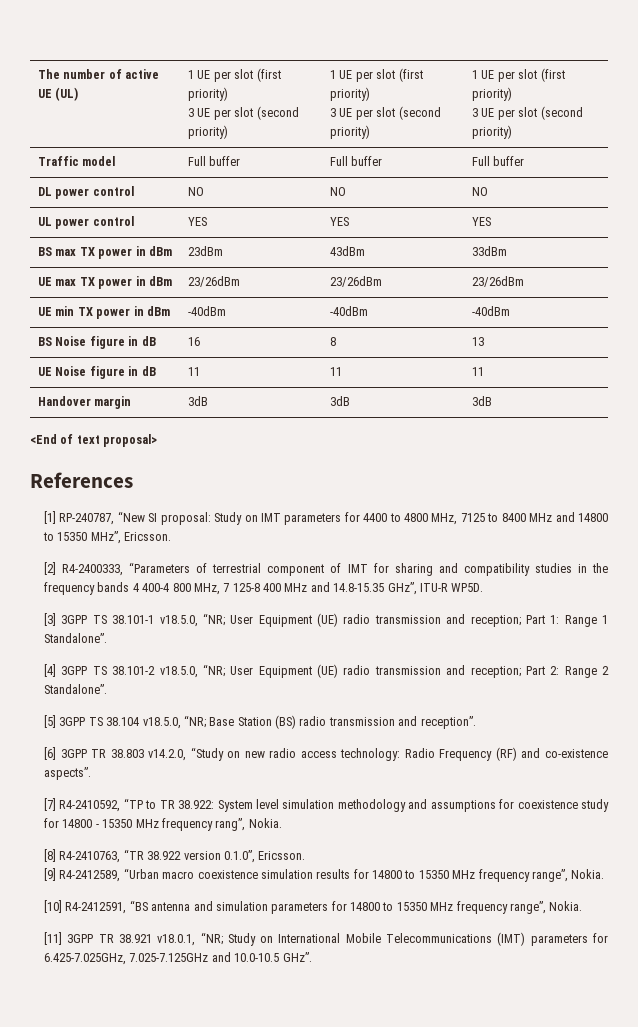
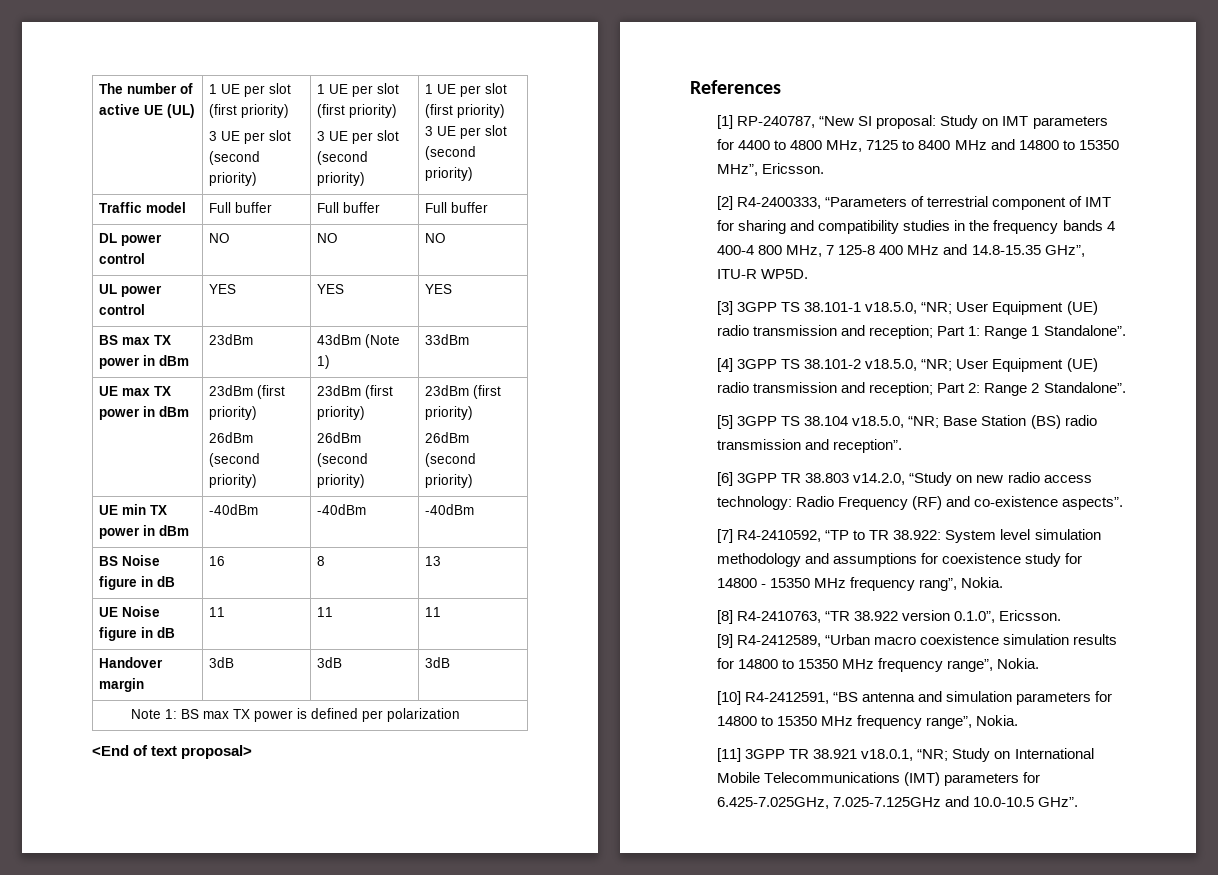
(366, 251) none -> [364,334,400,348] [316,355,330,369] (Note 1)
[188,276,241,287] [330,276,383,287] [472,276,525,287] 23/26dBm | 23/26dBm | 23/26dBm -> [208,385,285,399] [208,406,257,420] [208,432,253,443] [208,453,260,467] [208,474,257,488] [316,385,393,399] [316,406,365,420] [316,432,361,443] [316,453,368,467] [316,474,365,488] [424,385,501,399] [424,406,473,420] [424,432,469,443] [424,453,476,467] [424,474,473,488] 23dBm (first priority) // 26dBm (second priority) | 23dBm (first priority) // 26dBm (second priority) | 23dBm (first priority) // 26dBm (second priority)
(493, 401) none -> [131,708,461,722] // Note 1: BS max TX power is defined per polarization

